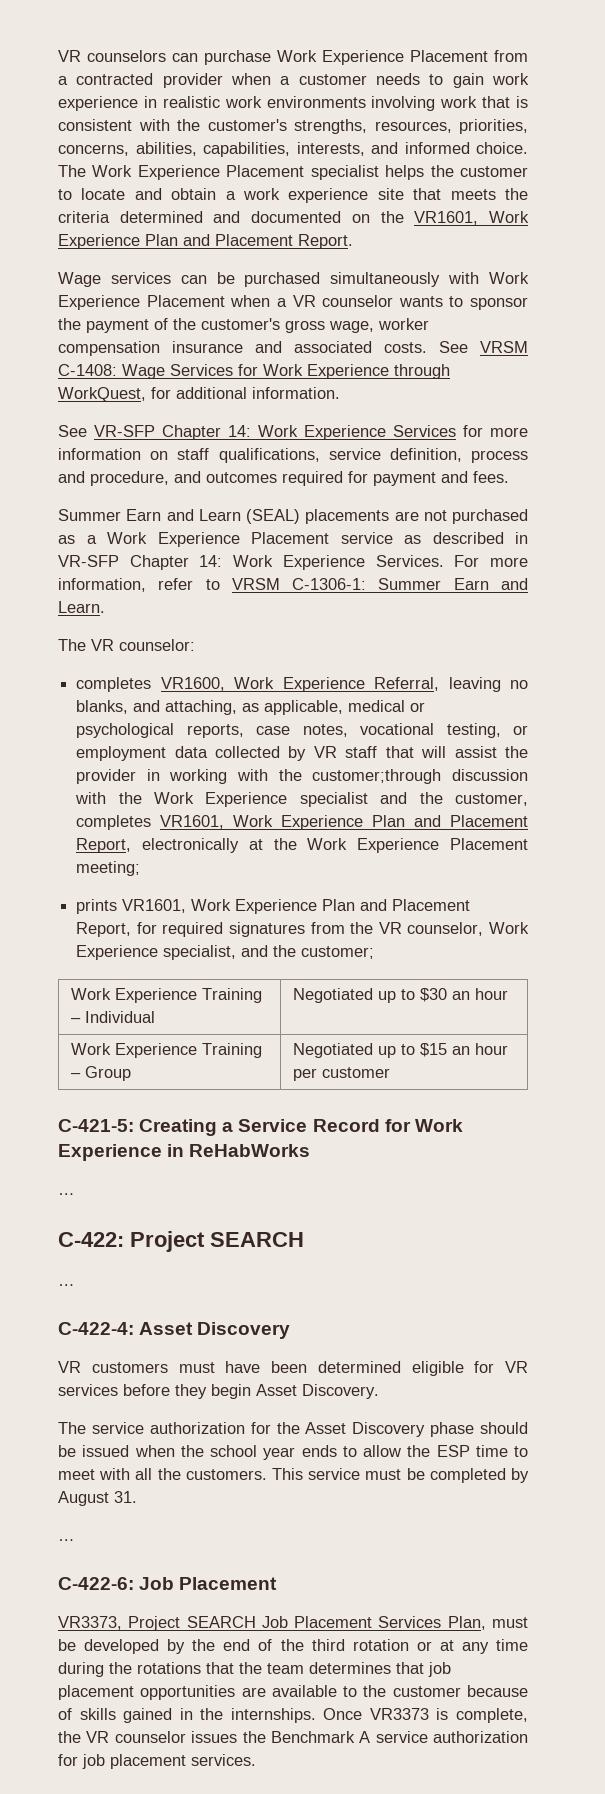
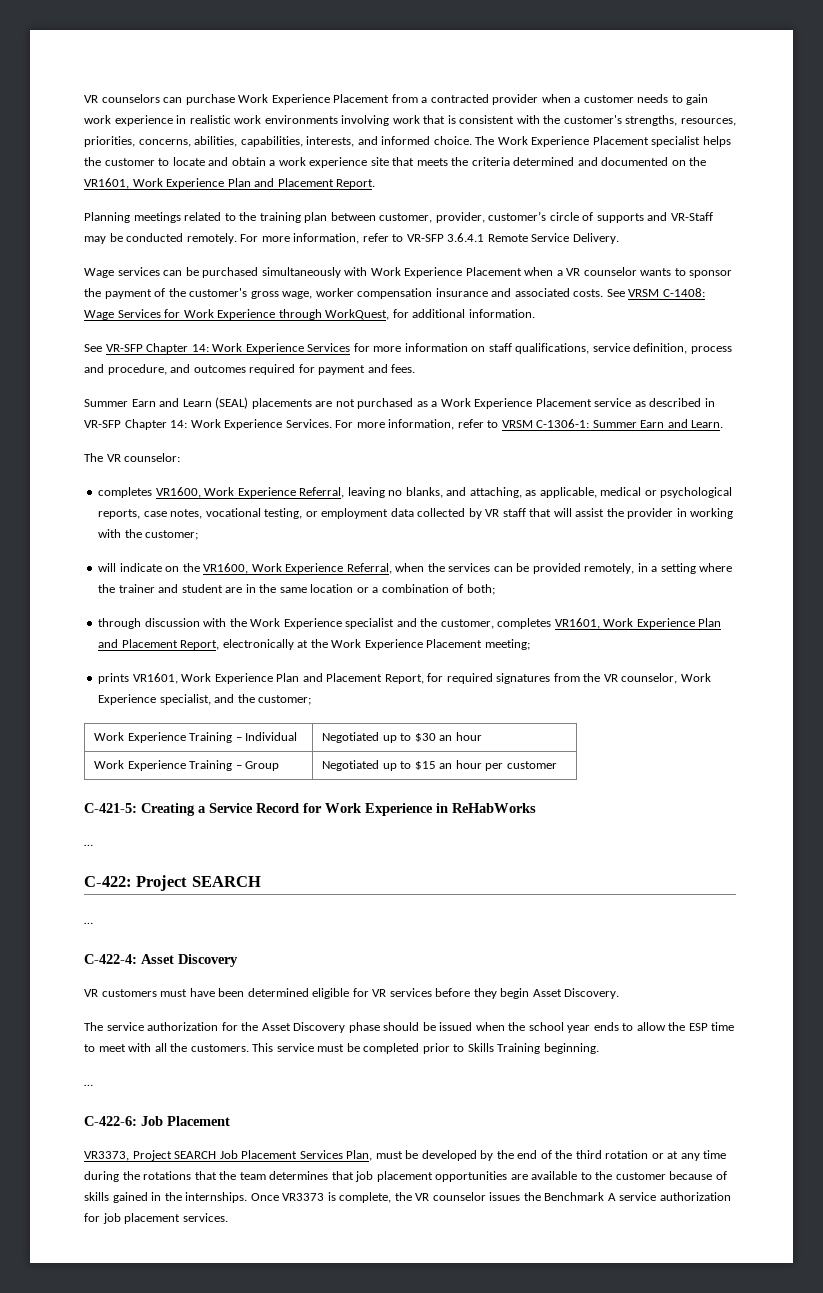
(353, 241) none -> [84,211,713,223] [84,233,619,244] // Planning meetings related to the training plan between customer, provider, customer’s circle of supports and VR-Staff may be conducted remotely. For more information, refer to VR-SFP 3.6.4.1 Remote Service Delivery.
[312,769,442,784] customer;through -> [145,530,199,540] [98,563,733,574] [98,584,495,595] [98,618,142,629] customer; // will indicate on the VR1600, Work Experience Referral, when the services can be provided remotely, in a setting where the trainer and student are in the same location or a combination of both; // through
[510,1468,529,1483] [58,1491,137,1506] by August 31. -> [422,1043,599,1054] prior to Skills Training beginning.

